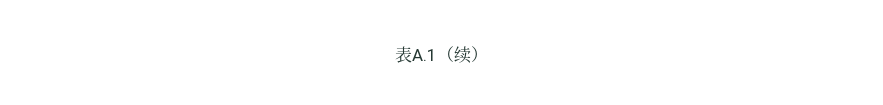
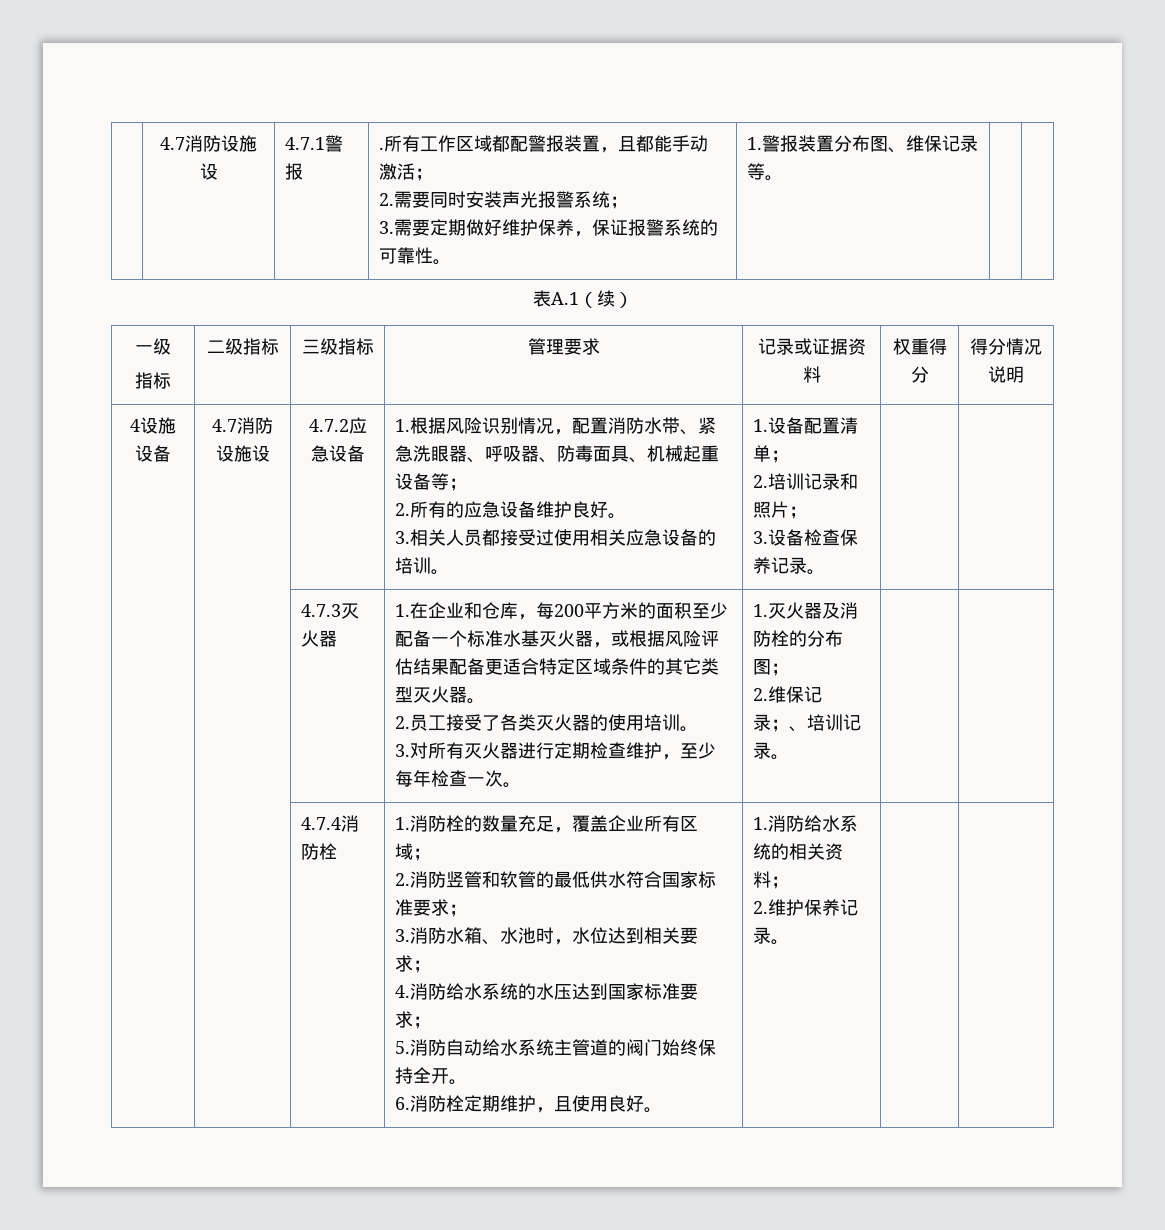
[395,46,488,64] 表A.1（续） -> [160,135,257,152] [199,163,218,180] [285,135,344,152] [285,163,304,180] [379,135,709,153] [379,163,434,181] [379,191,629,209] [379,219,719,237] [379,247,452,265] [747,135,979,153] [747,163,784,181] [532,290,633,308] [135,338,171,355] [135,372,171,389] [206,338,279,355] [301,338,374,355] [527,338,600,355] [757,338,866,355] [802,366,821,383] [892,338,947,355] [910,366,929,383] [970,338,1042,355] [988,366,1024,383] [130,417,176,434] [135,445,171,462] [212,417,273,434] [215,445,270,462] [308,417,367,434] [310,445,365,462] [395,417,717,435] [395,445,720,463] [395,473,468,491] [395,501,627,519] [395,529,717,546] [395,557,450,575] [753,417,859,434] [753,445,790,463] [753,473,859,490] [753,501,808,519] [753,529,859,546] [753,557,826,575] [301,603,360,619] [301,630,338,647] [395,602,729,620] [395,630,720,648] [395,658,720,675] [395,686,486,704] [395,714,699,732] [395,742,717,760] [395,770,522,788] [753,602,859,619] [753,630,844,647] [753,659,790,676] [753,686,823,703] [753,714,862,732] [753,742,790,760] [301,815,360,832] [301,843,338,860] [395,815,699,833] [395,843,432,861] [395,871,717,888] [395,899,468,917] [395,927,699,945] [395,955,432,973] [395,983,699,1000] [395,1011,432,1029] [395,1039,717,1056] [395,1067,468,1085] [395,1095,663,1113] [753,815,859,832] [753,843,844,860] [753,871,790,889] [753,899,859,916] [753,927,790,945] | 4.7消防设施设 | 4.7.1警报 | .所有工作区域都配警报装置，且都能手动激活； // 2.需要同时安装声光报警系统； // 3.需要定期做好维护保养，保证报警系统的可靠性。 | 1.警报装置分布图、维保记录等。 | | // 表A.1（续） // 一级 // 指标 | 二级指标 | 三级指标 | 管理要求 | 记录或证据资料 | 权重得分 | 得分情况说明 // 4设施设备 | 4.7消防设施设 | 4.7.2应急设备 | 1.根据风险识别情况，配置消防水带、紧急洗眼器、呼吸器、防毒面具、机械起重设备等； // 2.所有的应急设备维护良好。 // 3.相关人员都接受过使用相关应急设备的培训。 | 1.设备配置清单； // 2.培训记录和照片； // 3.设备检查保养记录。 | | // | | 4.7.3灭火器 | 1.在企业和仓库，每200平方米的面积至少配备一个标准水基灭火器，或根据风险评估结果配备更适合特定区域条件的其它类型灭火器。 // 2.员工接受了各类灭火器的使用培训。 // 3.对所有灭火器进行定期检查维护，至少每年检查一次。 | 1.灭火器及消防栓的分布图； // 2.维保记录；、培训记录。 | | // | | 4.7.4消防栓 | 1.消防栓的数量充足，覆盖企业所有区域； // 2.消防竖管和软管的最低供水符合国家标准要求； // 3.消防水箱、水池时，水位达到相关要求； // 4.消防给水系统的水压达到国家标准要求； // 5.消防自动给水系统主管道的阀门始终保持全开。 // 6.消防栓定期维护，且使用良好。 | 1.消防给水系统的相关资料； // 2.维护保养记录。 | |

